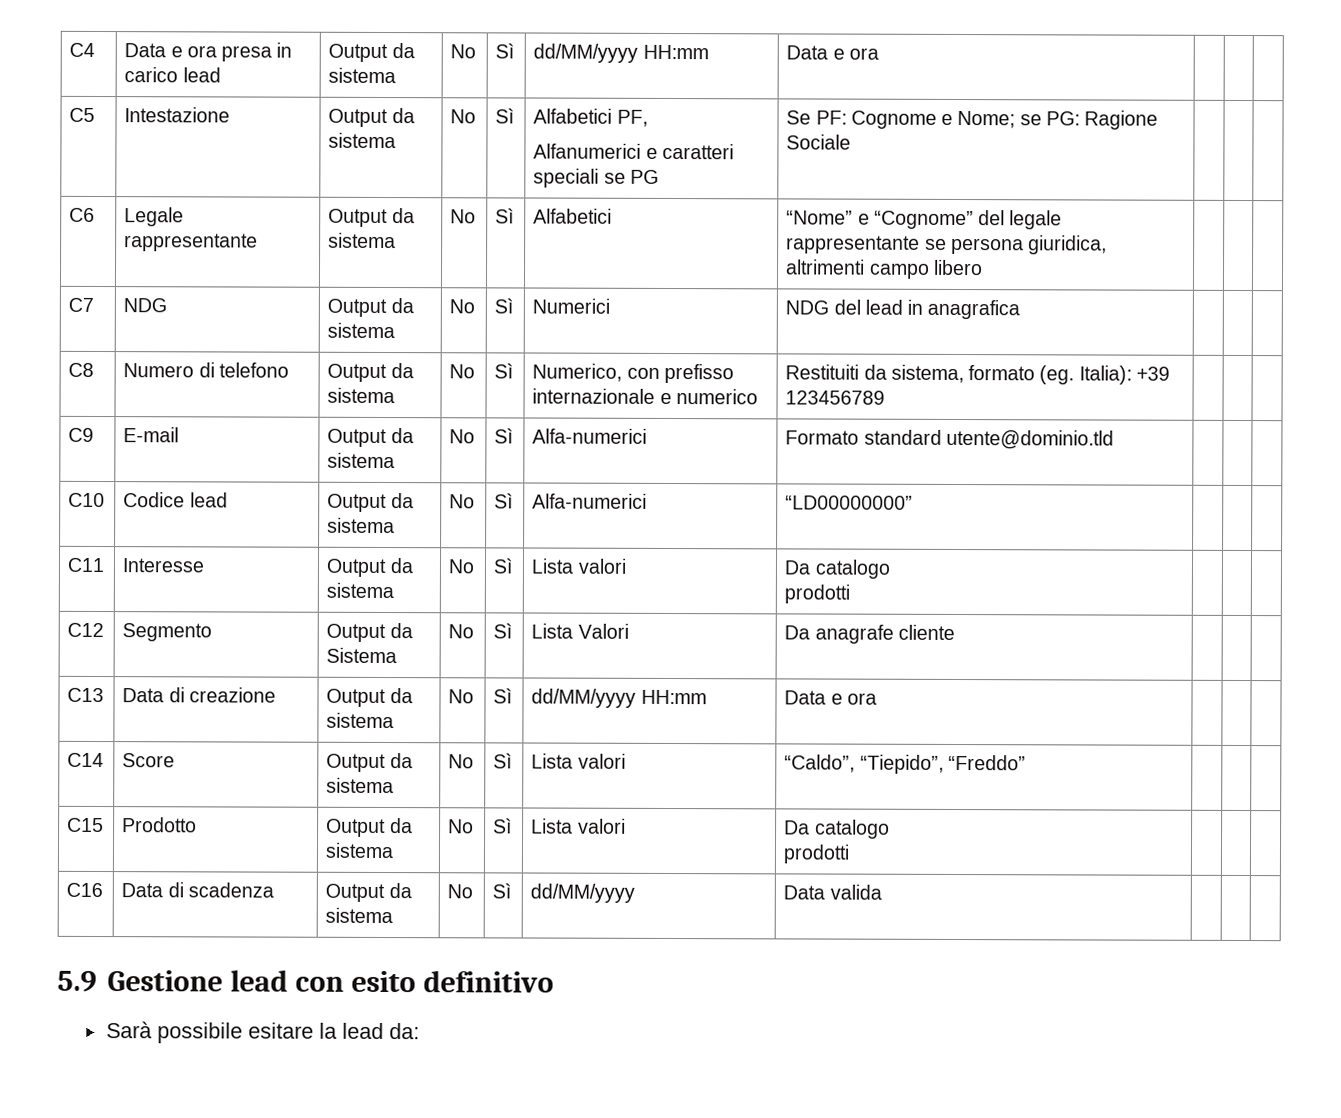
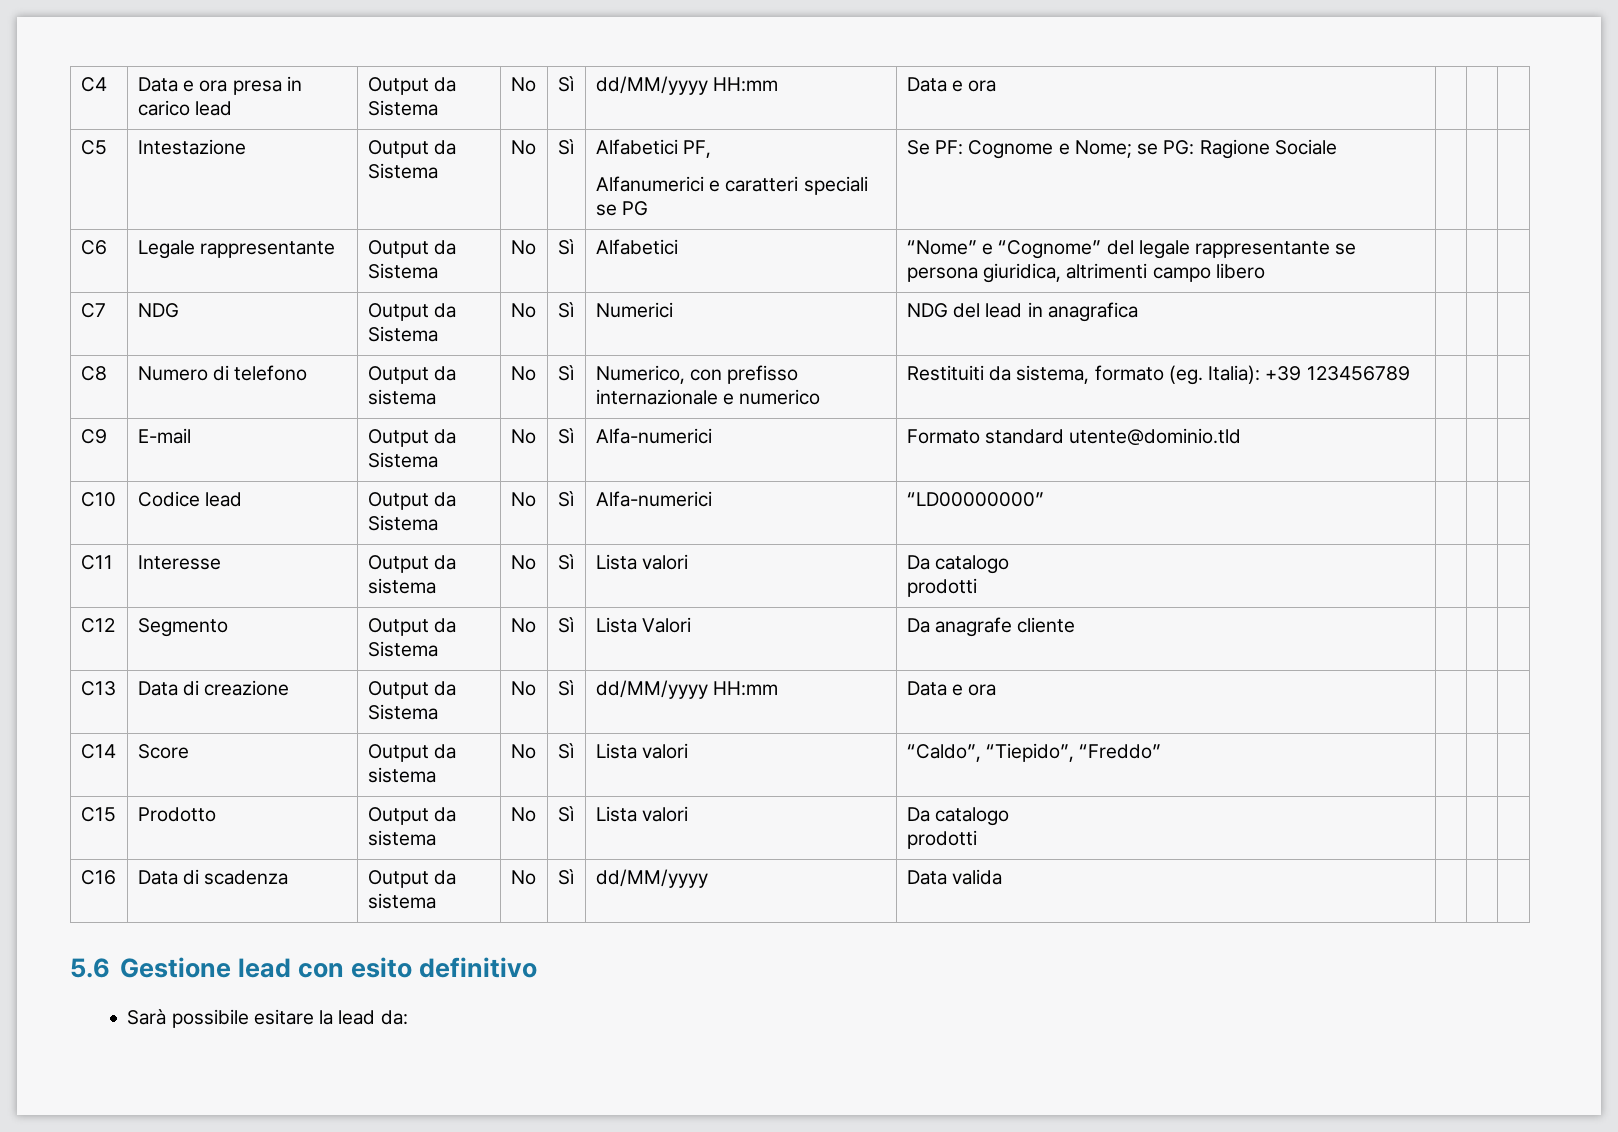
[328,67,397,84] sistema -> [367,100,438,116] Sistema
[328,132,397,149] sistema -> [367,163,438,179] Sistema
[328,232,397,249] sistema -> [367,263,438,279] Sistema
[327,322,396,339] sistema -> [367,326,438,342] Sistema
[327,452,396,469] sistema -> [367,452,438,468] Sistema
[327,517,396,534] sistema -> [367,515,438,531] Sistema
[326,712,395,729] sistema -> [367,704,438,720] Sistema
[57,970,97,992] 5.9 -> [70,958,110,978] 5.6

